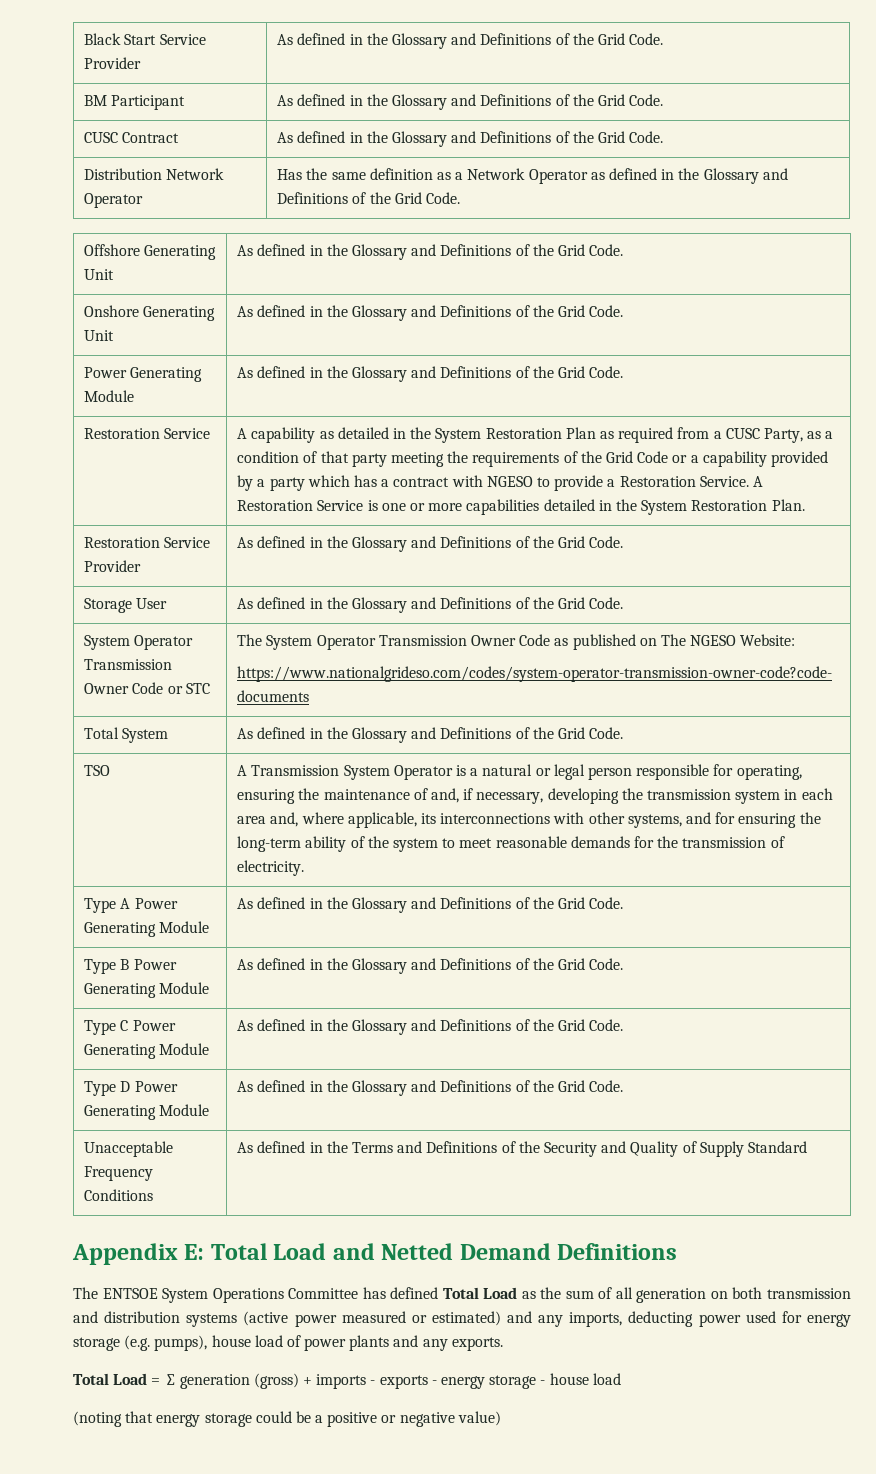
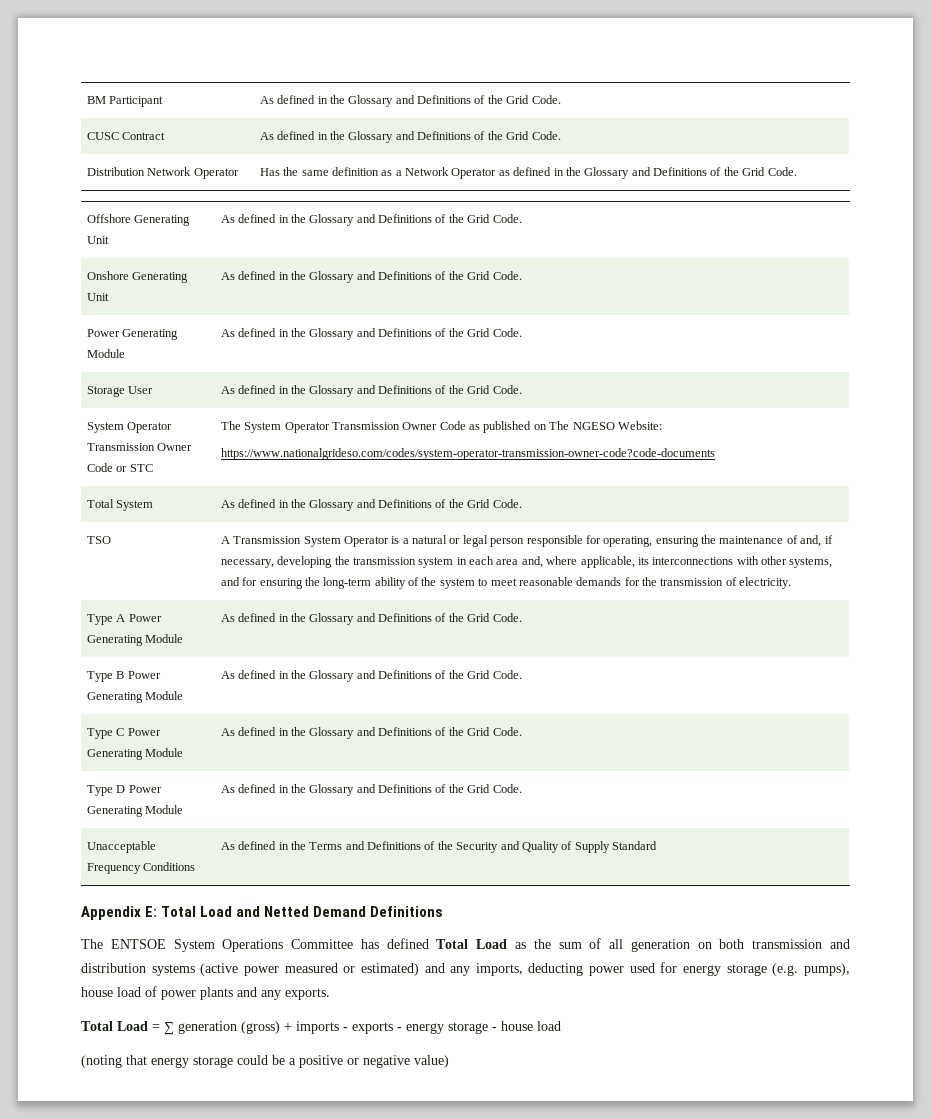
[84,33,206,45] [84,57,142,69] [277,33,664,49] Black Start Service Provider | As defined in the Glossary and Definitions of the Grid Code. // -> (86, 100) none
[84,428,211,439] [237,427,834,443] [237,451,828,467] [237,475,763,491] [237,499,805,515] [84,537,211,548] [84,560,142,572] [237,536,624,552] // Restoration Service | A capability as detailed in the System Restoration Plan as required from a CUSC Party, as a condition of that party meeting the requirements of the Grid Code or a capability provided by a party which has a contract with NGESO to provide a Restoration Service. A Restoration Service is one or more capabilities detailed in the System Restoration Plan. // Restoration Service Provider | As defined in the Glossary and Definitions of the Grid Code. -> (522, 332) none

